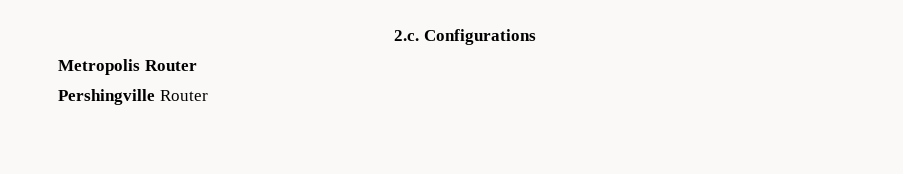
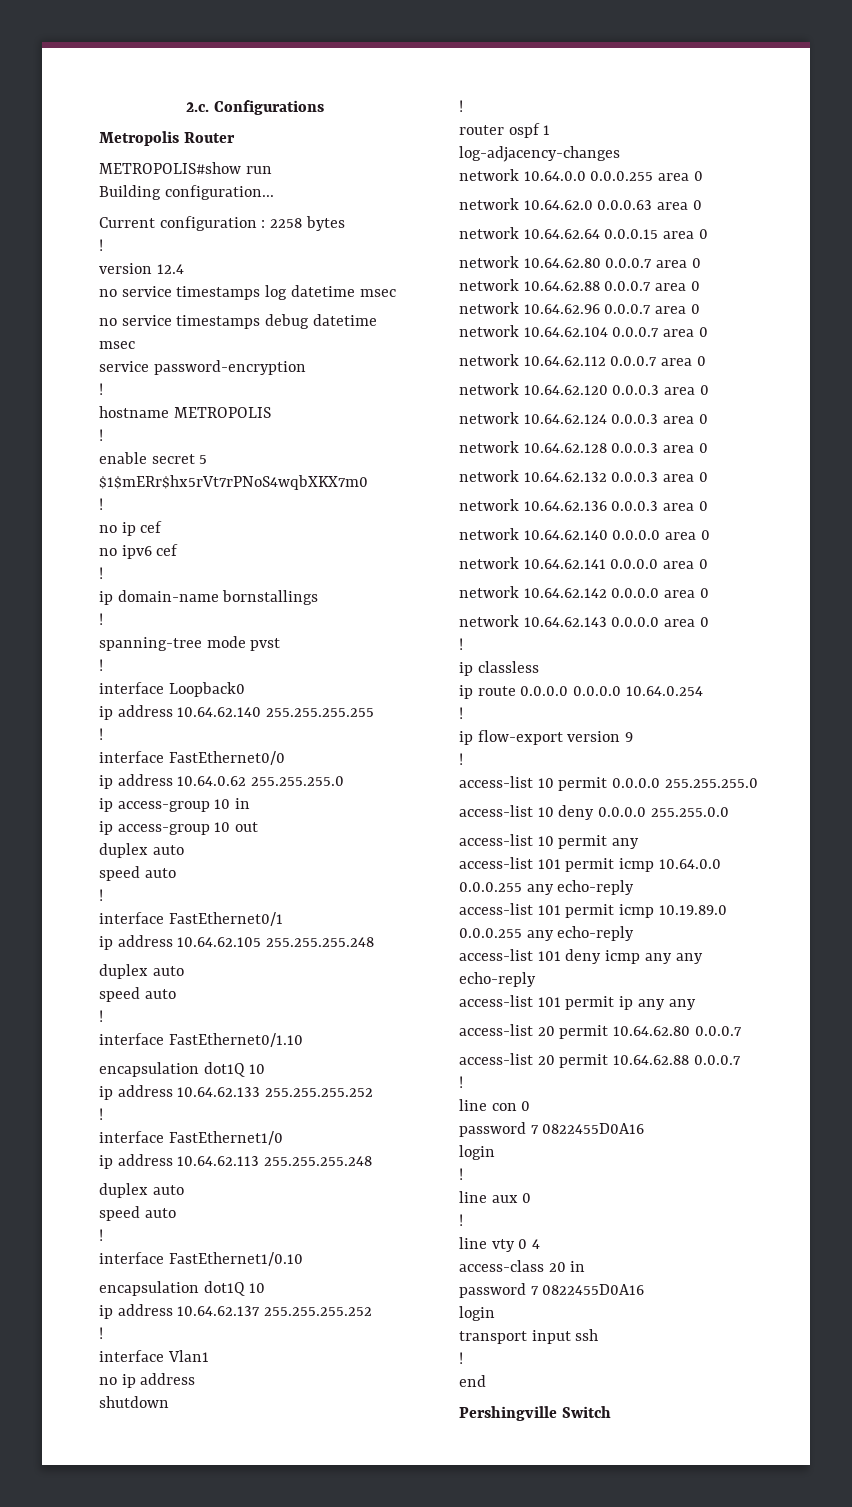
(197, 65) none -> [99,162,272,174] [99,185,274,200] [99,216,345,231] [99,239,103,251] [99,263,184,274] [99,285,396,300] [99,314,377,329] [99,341,135,349] [99,360,306,375] [99,383,103,395] [99,406,271,418] [99,429,103,441] [99,452,208,464] [99,475,368,490] [99,498,103,510] [99,521,163,536] [99,544,179,559] [99,567,103,579] [99,590,319,605] [99,613,103,625] [99,636,281,651] [99,659,103,671] [99,682,245,697] [99,705,375,720] [99,728,103,740] [99,751,285,765] [99,774,345,789] [99,798,251,812] [99,821,259,835] [99,843,184,858] [99,866,176,881] [99,889,103,901] [99,912,283,926] [99,935,375,950] [99,964,184,979] [99,987,176,1002] [99,1010,103,1022] [99,1033,303,1047] [99,1062,266,1077] [99,1085,374,1100] [99,1108,103,1120] [99,1131,283,1145] [99,1154,373,1169] [99,1183,184,1198] [99,1206,176,1221] [99,1229,103,1241] [99,1252,303,1266] [99,1281,266,1296] [99,1304,373,1319] [99,1327,103,1339] [99,1350,209,1362] [99,1373,196,1388] [99,1396,169,1408] [459,100,463,112] [459,123,551,138] [459,146,620,162] [459,169,703,181] [459,198,702,210] [459,227,708,239] [459,256,701,268] [459,279,700,291] [459,302,700,314] [459,325,708,337] [459,354,706,366] [459,383,709,395] [459,412,708,424] [459,441,708,453] [459,470,708,482] [459,499,708,511] [459,528,710,540] [459,557,708,569] [459,586,709,598] [459,615,709,627] [459,638,463,650] [459,661,539,676] [459,685,703,699] [459,707,463,719] [459,730,634,745] [459,753,463,765] [459,776,758,791] [459,805,729,820] [459,834,640,849] [459,857,721,872] [459,880,635,895] [459,903,727,918] [459,926,635,941] [459,949,703,964] [459,972,536,987] [459,995,696,1010] [459,1024,742,1039] [459,1053,741,1068] [459,1076,463,1088] [459,1099,531,1111] [459,1122,645,1137] [459,1145,495,1160] [459,1168,463,1180] [459,1191,532,1203] [459,1214,463,1226] [459,1237,541,1252] [459,1260,586,1272] [459,1283,645,1298] [459,1306,495,1321] [459,1329,599,1344] [459,1352,463,1364] [459,1375,486,1387] // METROPOLIS#show run // Building configuration... // Current configuration : 2258 bytes // ! // version 12.4 // no service timestamps log datetime msec // no service timestamps debug datetime msec // service password-encryption // ! // hostname METROPOLIS // ! // enable secret 5 $1$mERr$hx5rVt7rPNoS4wqbXKX7m0 // ! // no ip cef // no ipv6 cef // ! // ip domain-name bornstallings // ! // spanning-tree mode pvst // ! // interface Loopback0 // ip address 10.64.62.140 255.255.255.255 // ! // interface FastEthernet0/0 // ip address 10.64.0.62 255.255.255.0 // ip access-group 10 in // ip access-group 10 out // duplex auto // speed auto // ! // interface FastEthernet0/1 // ip address 10.64.62.105 255.255.255.248 // duplex auto // speed auto // ! // interface FastEthernet0/1.10 // encapsulation dot1Q 10 // ip address 10.64.62.133 255.255.255.252 // ! // interface FastEthernet1/0 // ip address 10.64.62.113 255.255.255.248 // duplex auto // speed auto // ! // interface FastEthernet1/0.10 // encapsulation dot1Q 10 // ip address 10.64.62.137 255.255.255.252 // ! // interface Vlan1 // no ip address // shutdown // ! // router ospf 1 // log-adjacency-changes // network 10.64.0.0 0.0.0.255 area 0 // network 10.64.62.0 0.0.0.63 area 0 // network 10.64.62.64 0.0.0.15 area 0 // network 10.64.62.80 0.0.0.7 area 0 // network 10.64.62.88 0.0.0.7 area 0 // network 10.64.62.96 0.0.0.7 area 0 // network 10.64.62.104 0.0.0.7 area 0 // network 10.64.62.112 0.0.0.7 area 0 // network 10.64.62.120 0.0.0.3 area 0 // network 10.64.62.124 0.0.0.3 area 0 // network 10.64.62.128 0.0.0.3 area 0 // network 10.64.62.132 0.0.0.3 area 0 // network 10.64.62.136 0.0.0.3 area 0 // network 10.64.62.140 0.0.0.0 area 0 // network 10.64.62.141 0.0.0.0 area 0 // network 10.64.62.142 0.0.0.0 area 0 // network 10.64.62.143 0.0.0.0 area 0 // ! // ip classless // ip route 0.0.0.0 0.0.0.0 10.64.0.254 // ! // ip flow-export version 9 // ! // access-list 10 permit 0.0.0.0 255.255.255.0 // access-list 10 deny 0.0.0.0 255.255.0.0 // access-list 10 permit any // access-list 101 permit icmp 10.64.0.0 0.0.0.255 any echo-reply // access-list 101 permit icmp 10.19.89.0 0.0.0.255 any echo-reply // access-list 101 deny icmp any any echo-reply // access-list 101 permit ip any any // access-list 20 permit 10.64.62.80 0.0.0.7 // access-list 20 permit 10.64.62.88 0.0.0.7 // ! // line con 0 // password 7 0822455D0A16 // login // ! // line aux 0 // ! // line vty 0 4 // access-class 20 in // password 7 0822455D0A16 // login // transport input ssh // ! // end
[159,90,208,101] Router -> [561,1406,611,1418] Switch

